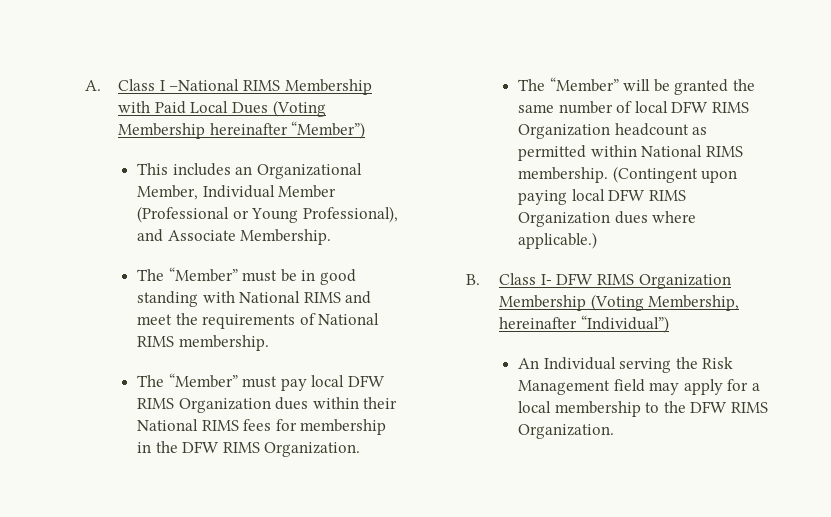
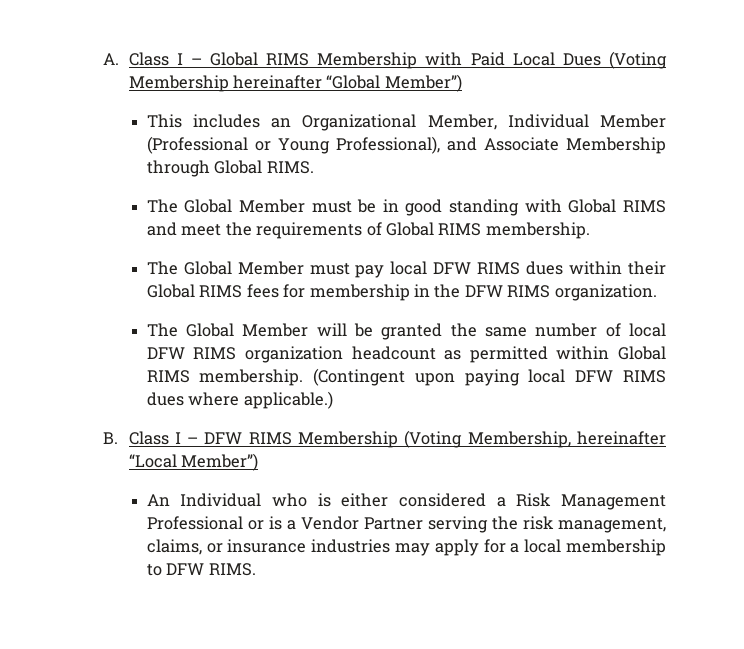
[169,79,240,91] –National -> [190,52,258,66] – Global
[291,121,366,139] “Member”) -> [326,74,462,92] “Global Member”)
[240,229,332,245] [136,267,238,282] Membership. // The “Member” -> [566,137,666,154] [146,160,314,177] [146,199,305,213] Membership through Global RIMS. // The Global Member
[239,291,301,303] National -> [568,199,617,213] Global
[318,313,380,325] National -> [385,222,434,236] Global
[168,373,238,388] “Member” -> [183,261,304,275] Global Member
[178,398,271,413] Organization -> (521, 268) none
[136,419,198,431] National -> [146,284,195,298] Global
[264,442,361,457] [517,77,619,92] Organization. // The “Member” -> [554,284,657,301] [146,323,309,337] organization. // The Global Member
[517,124,610,139] Organization -> [244,346,343,363] organization
[641,145,703,157] National -> [618,346,666,360] Global
[517,212,610,227] Organization -> (666, 376) none
[540,273,731,289] I- DFW RIMS Organization -> [174,432,292,445] I – DFW RIMS
[580,315,669,333] “Individual”) -> [128,453,259,471] “Local Member”)
[619,357,734,373] [517,379,645,395] serving the Risk Management field -> [272,493,666,510] [146,516,666,533] [146,539,391,555] who is either considered a Risk Management Professional or is a Vendor Partner serving the risk management, claims, or insurance industries
[663,401,768,413] [517,424,614,439] the DFW RIMS Organization. -> [166,563,256,576] DFW RIMS.

